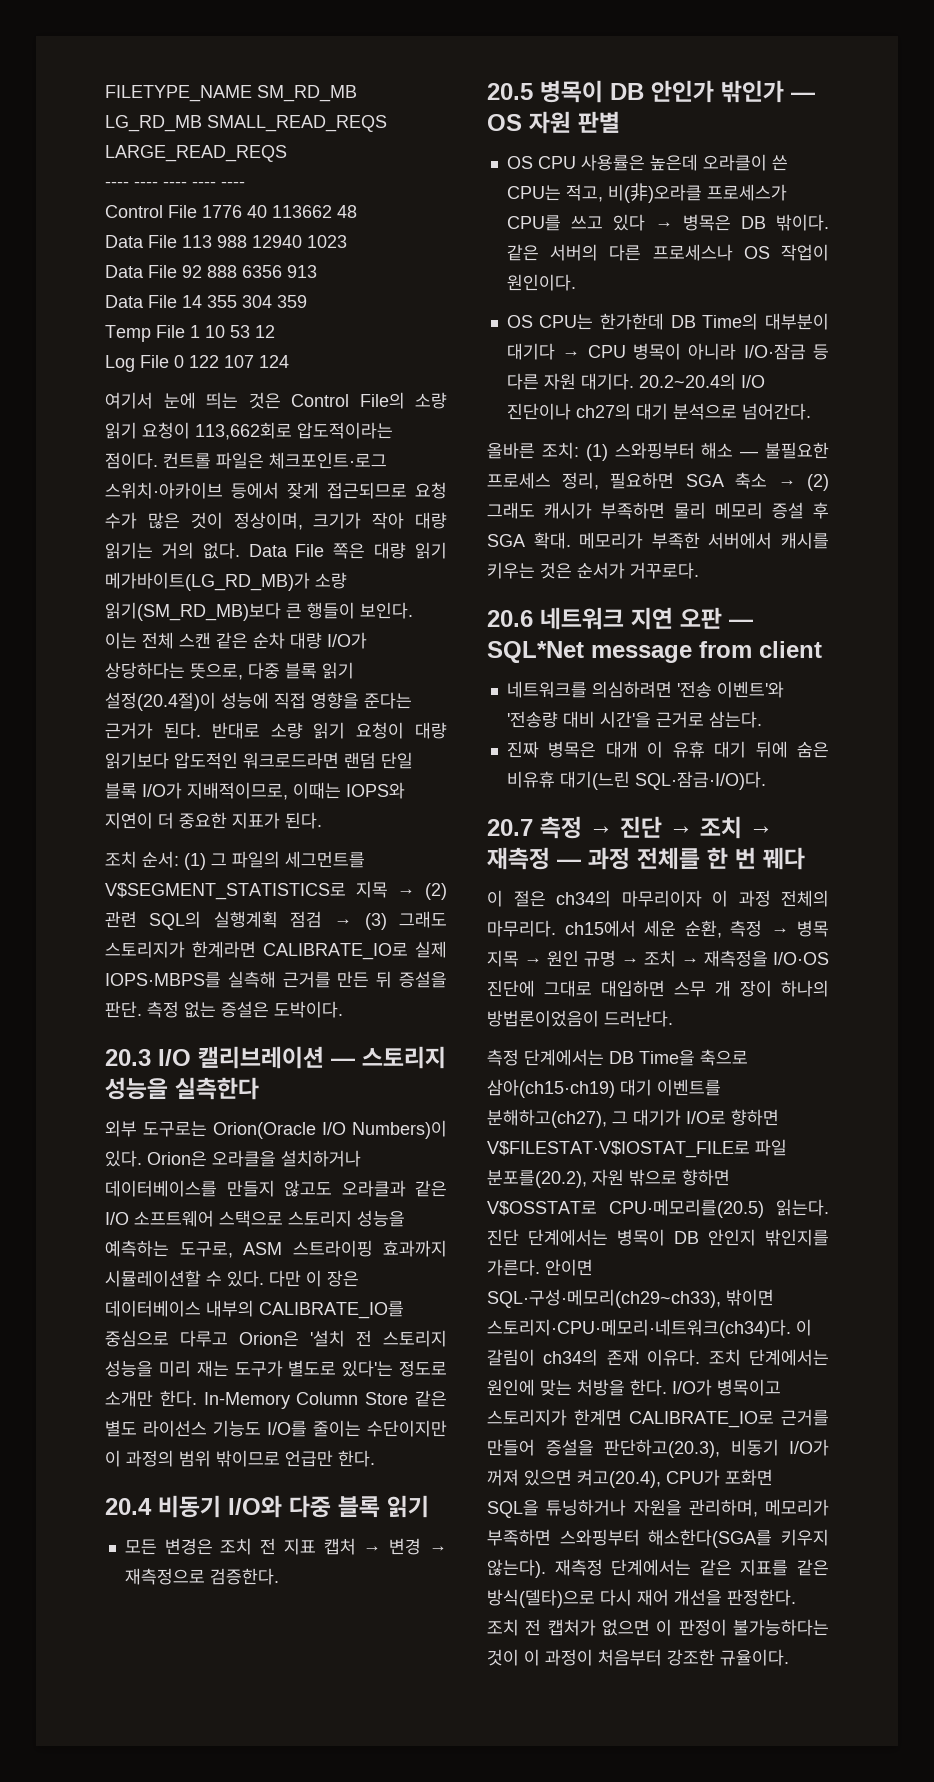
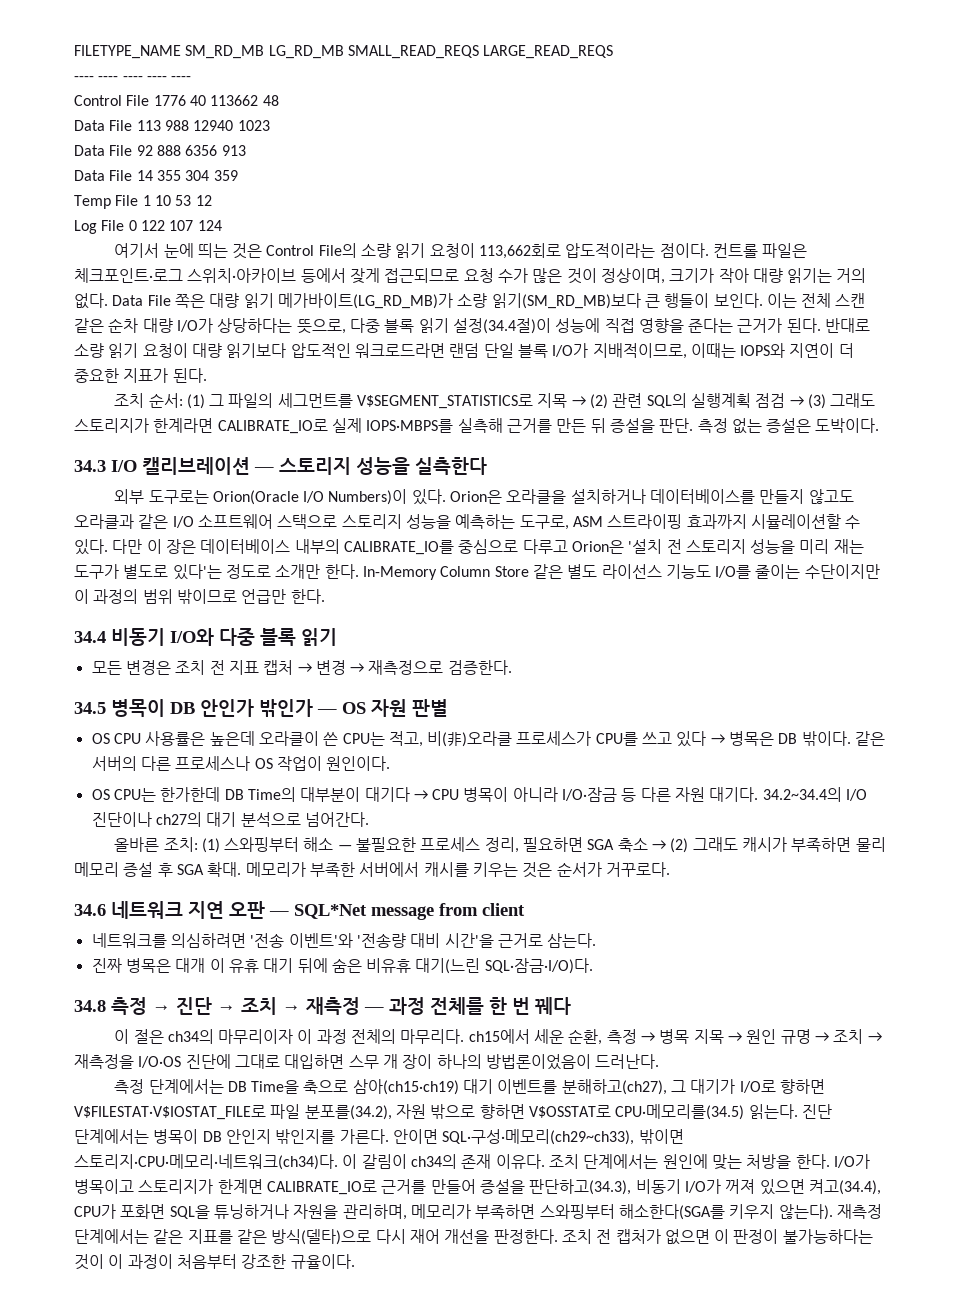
[105,692,216,711] 설정(20.4절)이 -> [452,318,551,334] 설정(34.4절)이
[105,1049,151,1066] 20.3 -> [74,460,106,472] 34.3
[105,1498,152,1515] 20.4 -> [74,631,106,643] 34.4
[487,83,533,100] 20.5 -> [74,702,106,714] 34.5
[638,373,736,390] 20.2~20.4의 -> [762,787,842,802] 34.2~34.4의
[487,610,533,627] 20.6 -> [74,904,106,916] 34.6
[487,819,533,836] 20.7 -> [74,1000,106,1012] 34.8
[487,1170,587,1188] 분포를(20.2), -> [304,1105,392,1120] 분포를(34.2),
[609,1199,764,1218] CPU·메모리를(20.5) -> [615,1104,745,1120] CPU·메모리를(34.5)
[604,1439,720,1458] 판단하고(20.3), -> [529,1179,632,1195] 판단하고(34.3),
[577,1469,661,1488] 켜고(20.4), -> [808,1179,881,1195] 켜고(34.4),

